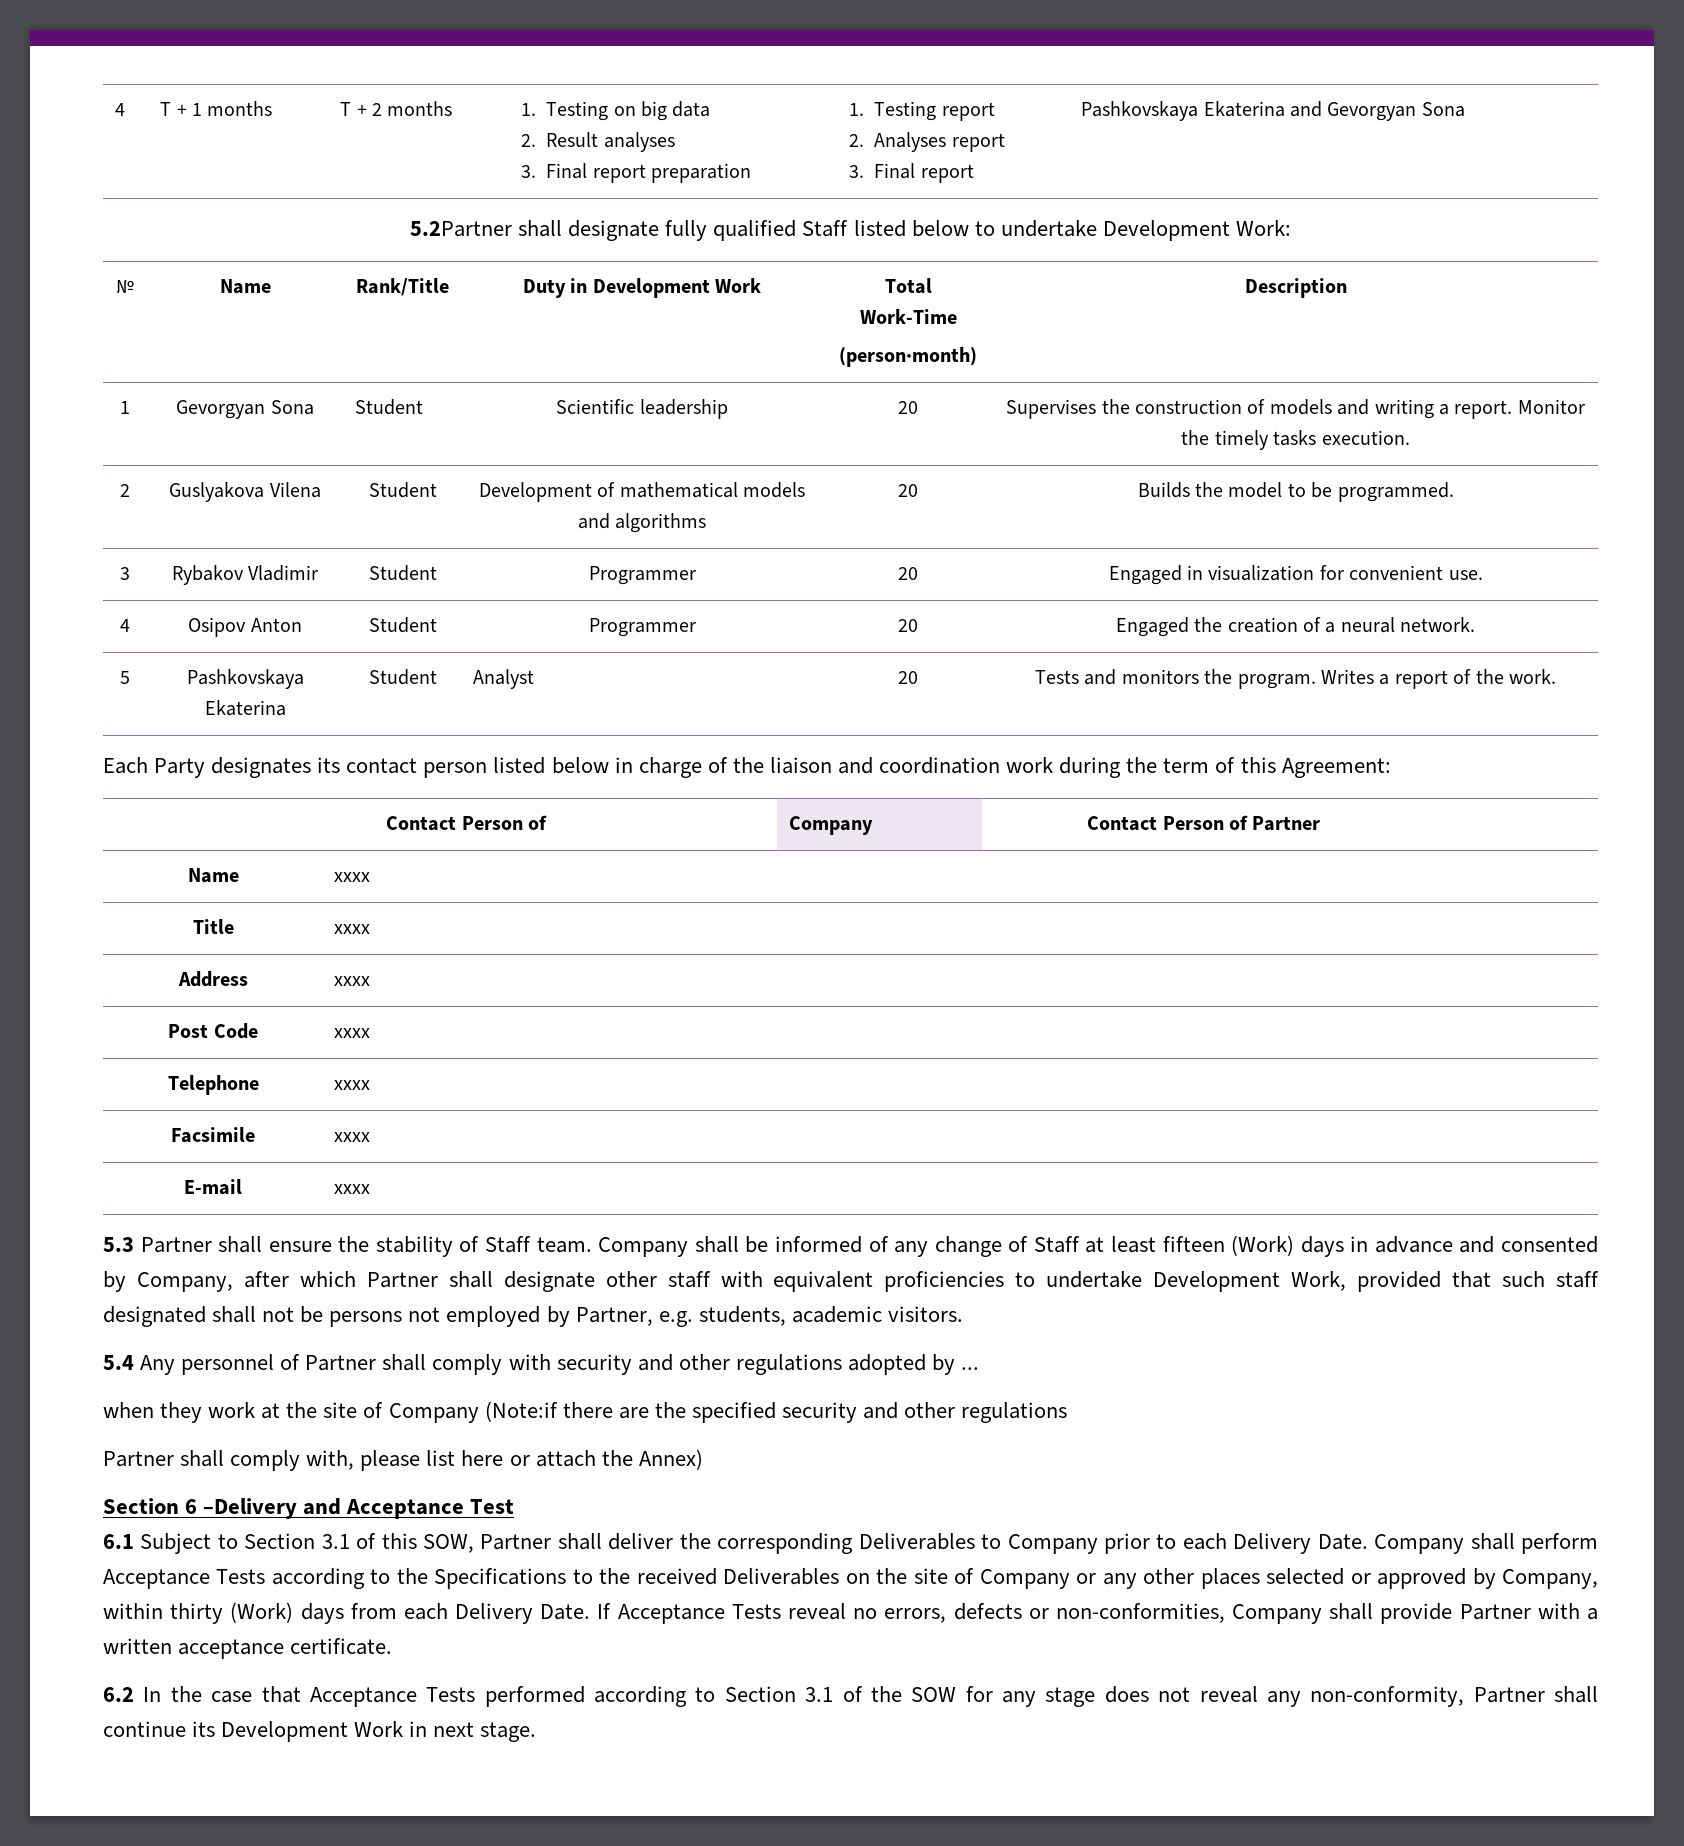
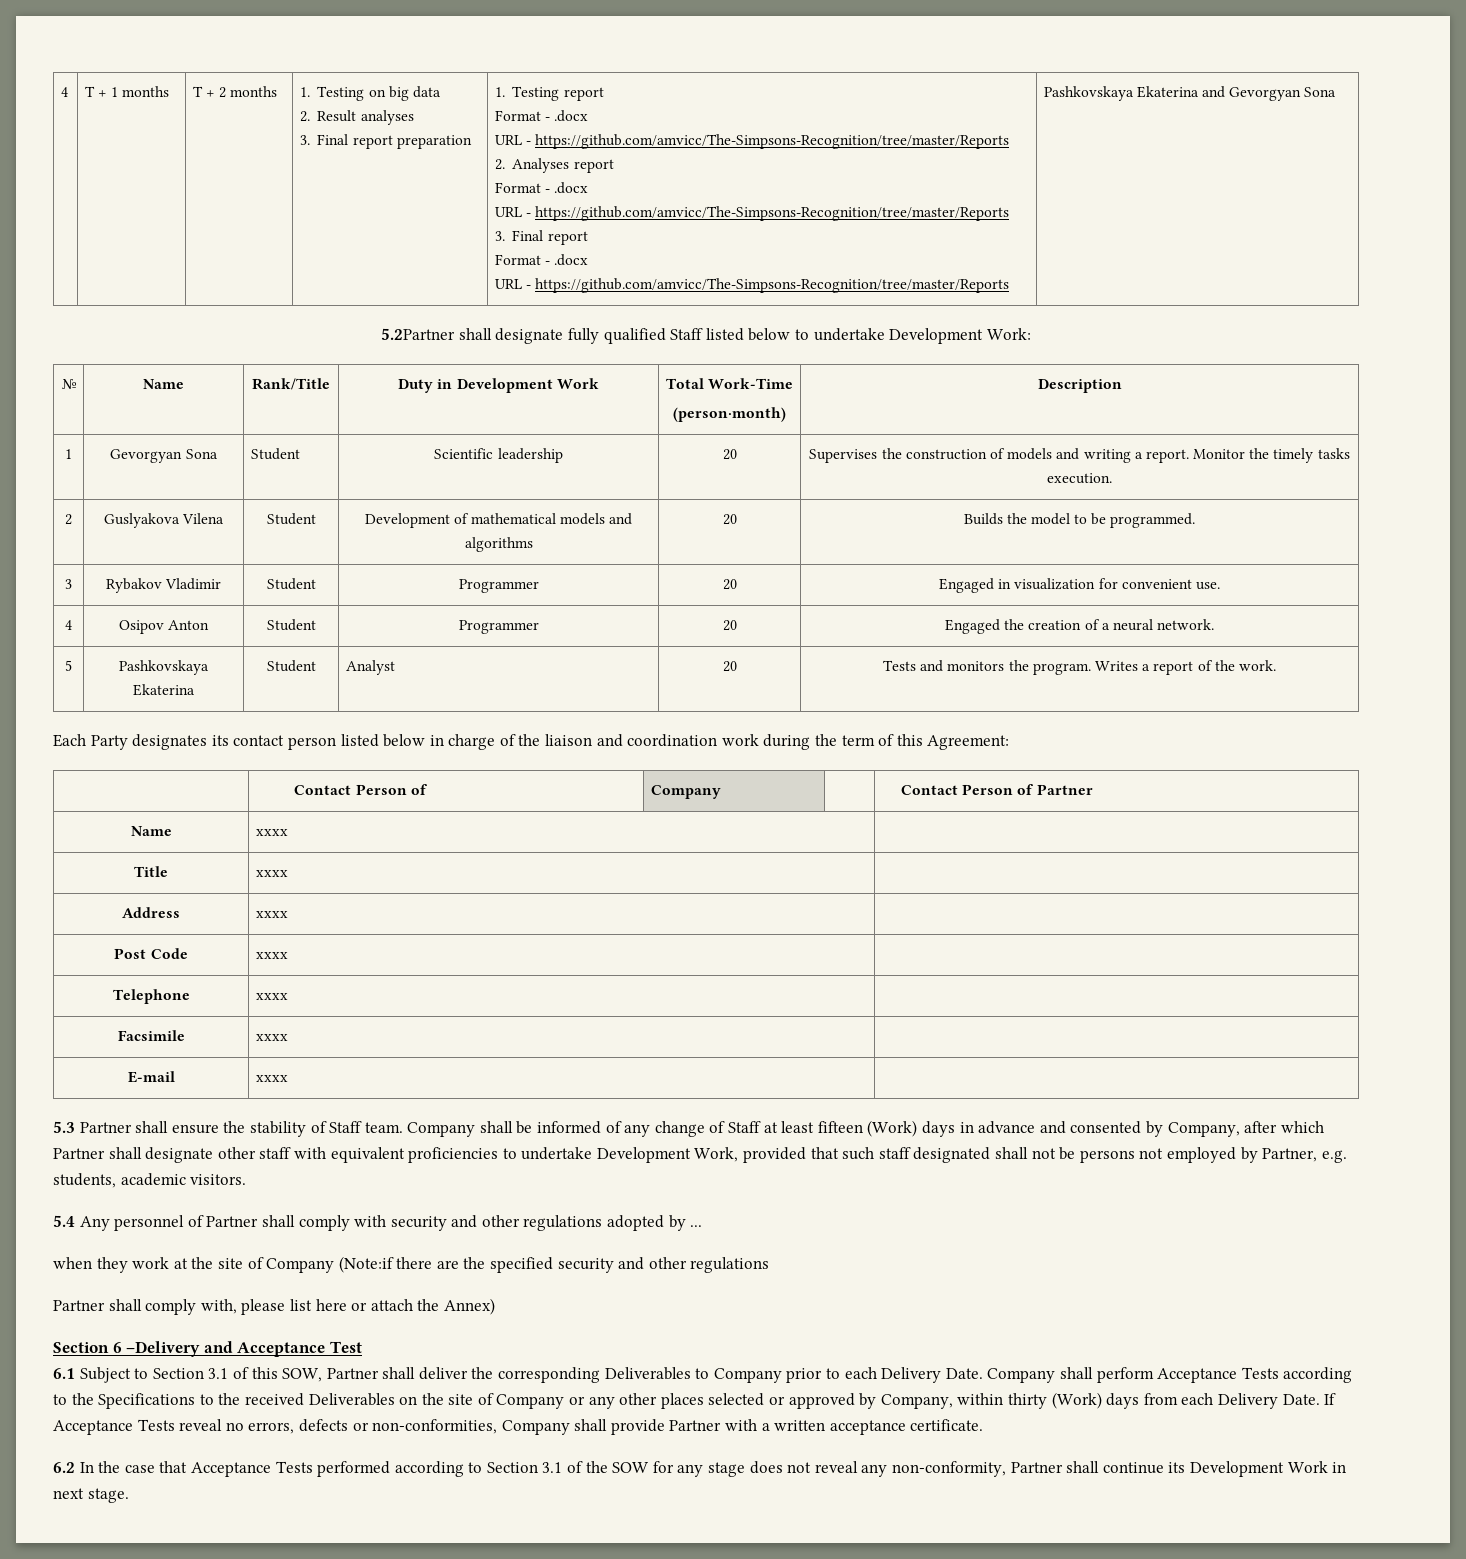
[849,132,1005,152] [849,163,974,183] 2. Analyses report // 3. Final report -> [494,110,589,122] [494,134,1010,149] [494,158,614,173] [494,182,589,194] [494,206,1010,221] [494,230,588,245] [494,254,589,266] [494,278,1010,293] Format - .docx // URL - https://github.com/amvicc/The-Simpsons-Recognition/tree/master/Reports // 2. Analyses report // Format - .docx // URL - https://github.com/amvicc/The-Simpsons-Recognition/tree/master/Reports // 3. Final report // Format - .docx // URL - https://github.com/amvicc/The-Simpsons-Recognition/tree/master/Reports

